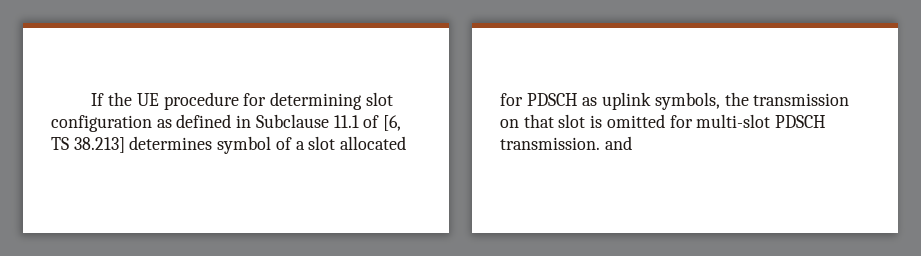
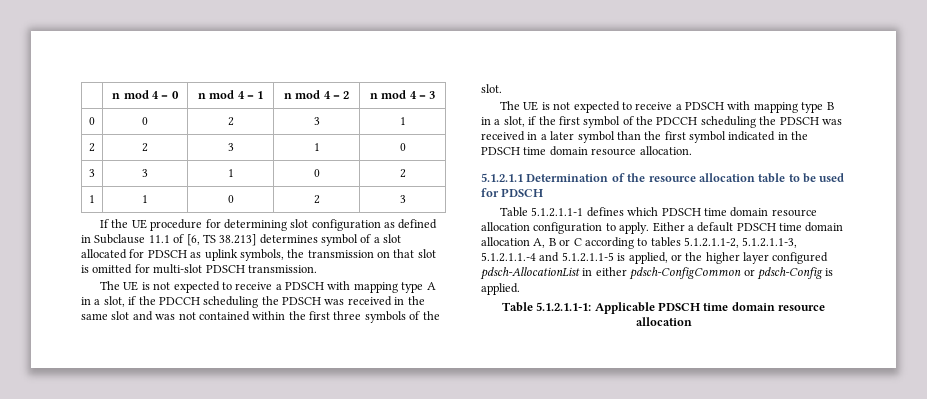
(91, 99) none -> [112,90,179,99] [197,90,264,99] [283,90,350,99] [369,90,436,99] [89,117,95,125] [142,117,148,125] [227,117,234,126] [313,117,320,125] [399,117,406,125] [89,143,95,152] [142,143,148,152] [227,143,234,151] [313,143,320,151] [399,143,406,151] [89,169,95,177] [142,169,148,177] [227,169,234,177] [313,169,320,177] [399,169,406,178] [89,195,95,203] [142,195,148,203] [227,195,234,203] [313,195,320,204] [399,195,406,203] | n mod 4 = 0 | n mod 4 = 1 | n mod 4 = 2 | n mod 4 = 3 // 0 | 0 | 2 | 3 | 1 // 2 | 2 | 3 | 1 | 0 // 3 | 3 | 1 | 0 | 2 // 1 | 1 | 0 | 2 | 3 //
[604,136,632,150] and -> [100,281,436,293] [81,296,425,308] [81,311,440,323] [481,84,502,93] [500,101,834,113] [481,116,842,128] [481,131,809,143] [481,146,692,156] [481,173,845,183] [481,188,544,197] [500,207,817,217] [481,222,844,234] [481,237,798,249] [481,252,829,264] [480,267,834,280] [481,283,520,295] [501,302,826,314] [635,317,692,326] // The UE is not expected to receive a PDSCH with mapping type A in a slot, if the PDCCH scheduling the PDSCH was received in the same slot and was not contained within the first three symbols of the slot. // The UE is not expected to receive a PDSCH with mapping type B in a slot, if the first symbol of the PDCCH scheduling the PDSCH was received in a later symbol than the first symbol indicated in the PDSCH time domain resource allocation. // 5.1.2.1.1 Determination of the resource allocation table to be used for PDSCH // Table 5.1.2.1.1-1 defines which PDSCH time domain resource allocation configuration to apply. Either a default PDSCH time domain allocation A, B or C according to tables 5.1.2.1.1-2, 5.1.2.1.1-3, 5.1.2.1.1.-4 and 5.1.2.1.1-5 is applied, or the higher layer configured pdsch-AllocationList in either pdsch-ConfigCommon or pdsch-Config is applied. // Table 5.1.2.1.1-1: Applicable PDSCH time domain resource allocation

